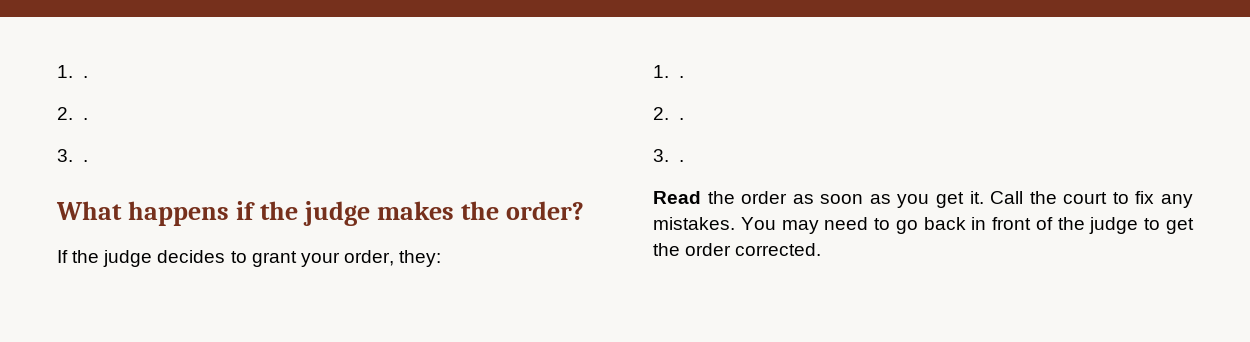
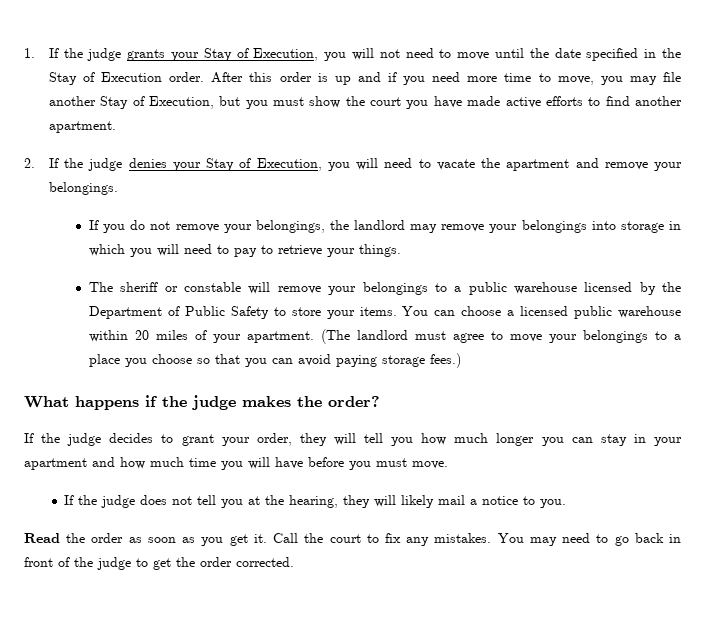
[57,65,88,78] [57,107,88,120] [57,149,88,162] 1. . // 2. . // 3. . -> [24,48,681,61] [48,72,681,85] [48,96,682,109] [48,121,116,133] [24,158,682,171] [48,182,118,195] [89,220,681,233] [89,244,402,257] [89,282,681,295] [89,306,681,319] [89,329,681,344] [89,353,462,368] 1. If the judge grants your Stay of Execution, you will not need to move until the date specified in the Stay of Execution order. After this order is up and if you need more time to move, you may file another Stay of Execution, but you must show the court you have made active efforts to find another apartment. // 2. If the judge denies your Stay of Execution, you will need to vacate the apartment and remove your belongings. // If you do not remove your belongings, the landlord may remove your belongings into storage in which you will need to pay to retrieve your things. // The sheriff or constable will remove your belongings to a public warehouse licensed by the Department of Public Safety to store your items. You can choose a licensed public warehouse within 20 miles of your apartment. (The landlord must agree to move your belongings to a place you choose so that you can avoid paying storage fees.)
[399,250,442,267] [653,65,684,78] [653,107,684,120] [653,149,684,162] they: // 1. . // 2. . // 3. . -> [299,433,682,446] [24,457,448,470] [64,495,567,508] they will tell you how much longer you can stay in your apartment and how much time you will have before you must move. // If the judge does not tell you at the hearing, they will likely mail a notice to you.

